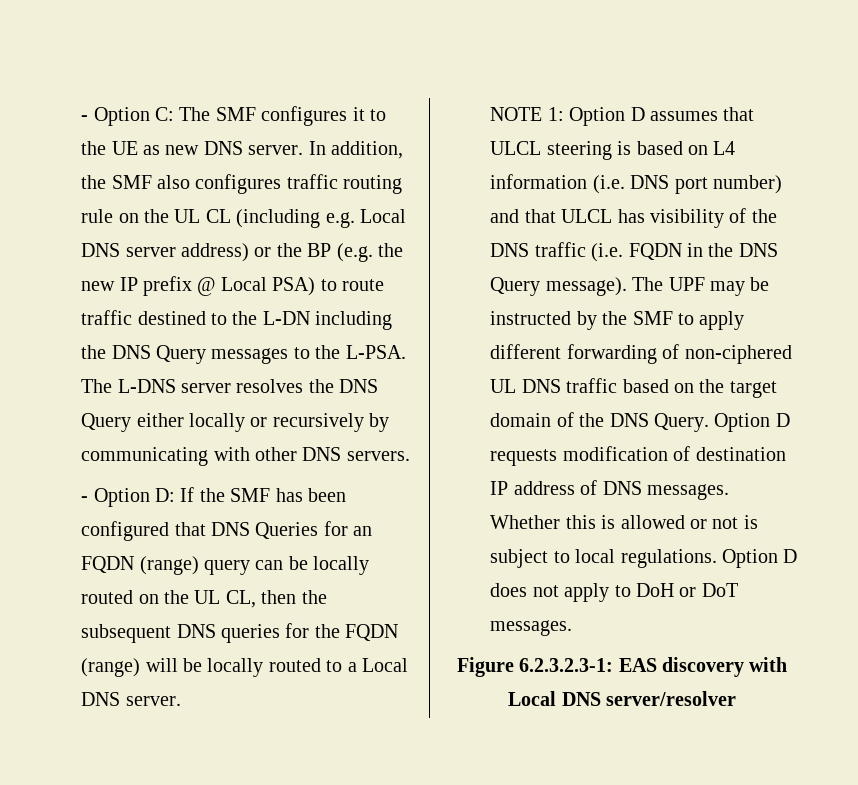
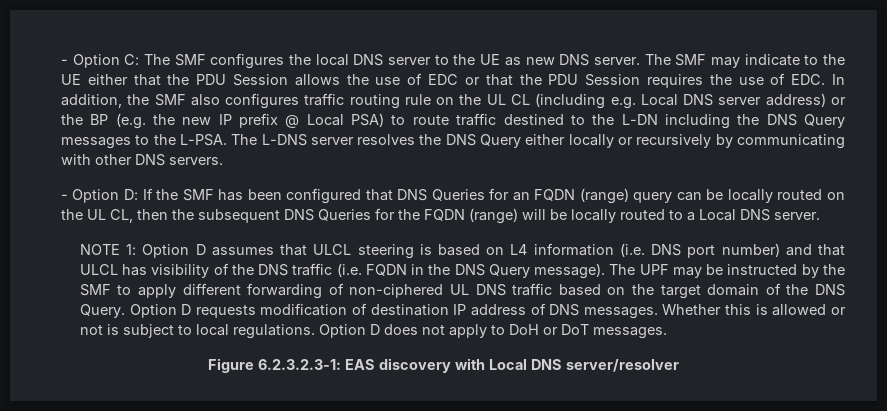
[352,107,365,121] it -> [289,54,432,66] the local DNS server
(304, 150) none -> [644,54,845,68] [60,73,826,88] The SMF may indicate to the UE either that the PDU Session allows the use of EDC or that the PDU Session requires the use of EDC.
[220,624,280,643] queries -> [317,209,371,221] Queries

